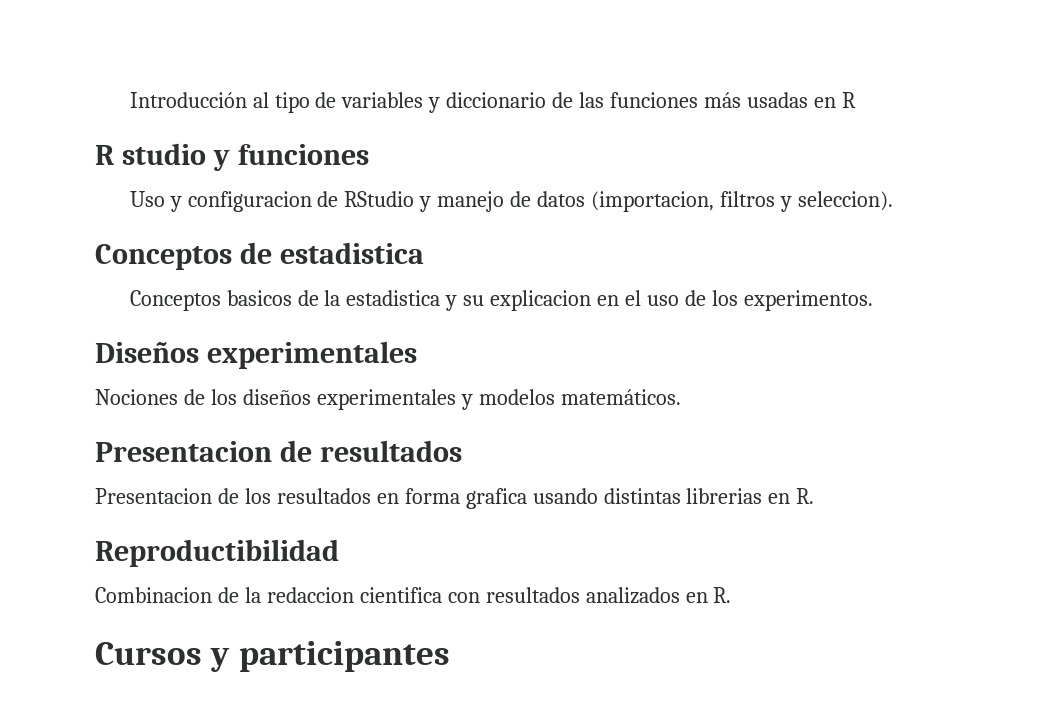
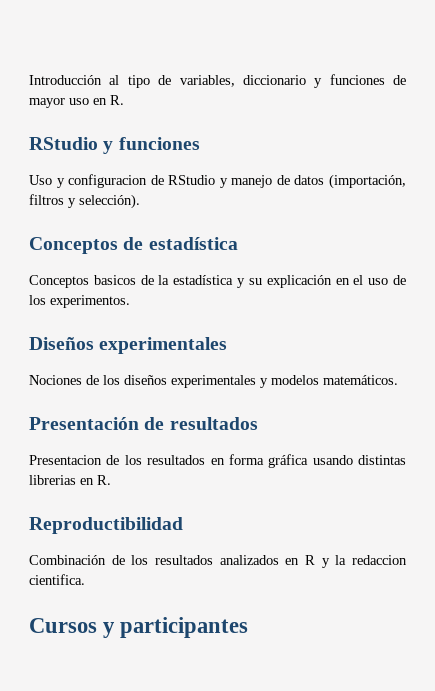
[341,92,856,113] [95,143,206,165] variables y diccionario de las funciones más usadas en R // R studio -> [179,74,406,88] [29,95,124,108] [29,137,98,150] variables, diccionario y funciones de mayor uso en R. // RStudio
[591,191,715,212] (importacion, -> [328,174,406,189] (importación,
[797,191,893,211] seleccion). -> [79,194,140,209] selección).
[279,242,424,264] estadistica -> [148,237,238,250] estadística
[346,290,441,306] estadistica -> [173,275,234,285] estadística
[490,290,592,311] explicacion -> [266,275,332,288] explicación
[95,441,272,462] Presentacion -> [29,417,139,430] Presentación
[465,488,527,509] grafica -> [268,454,309,468] gráfica
[95,587,732,604] Combinacion de la redaccion cientifica con resultados analizados en R. -> [29,555,408,568] [29,574,85,585] Combinación de los resultados analizados en R y la redaccion cientifica.

